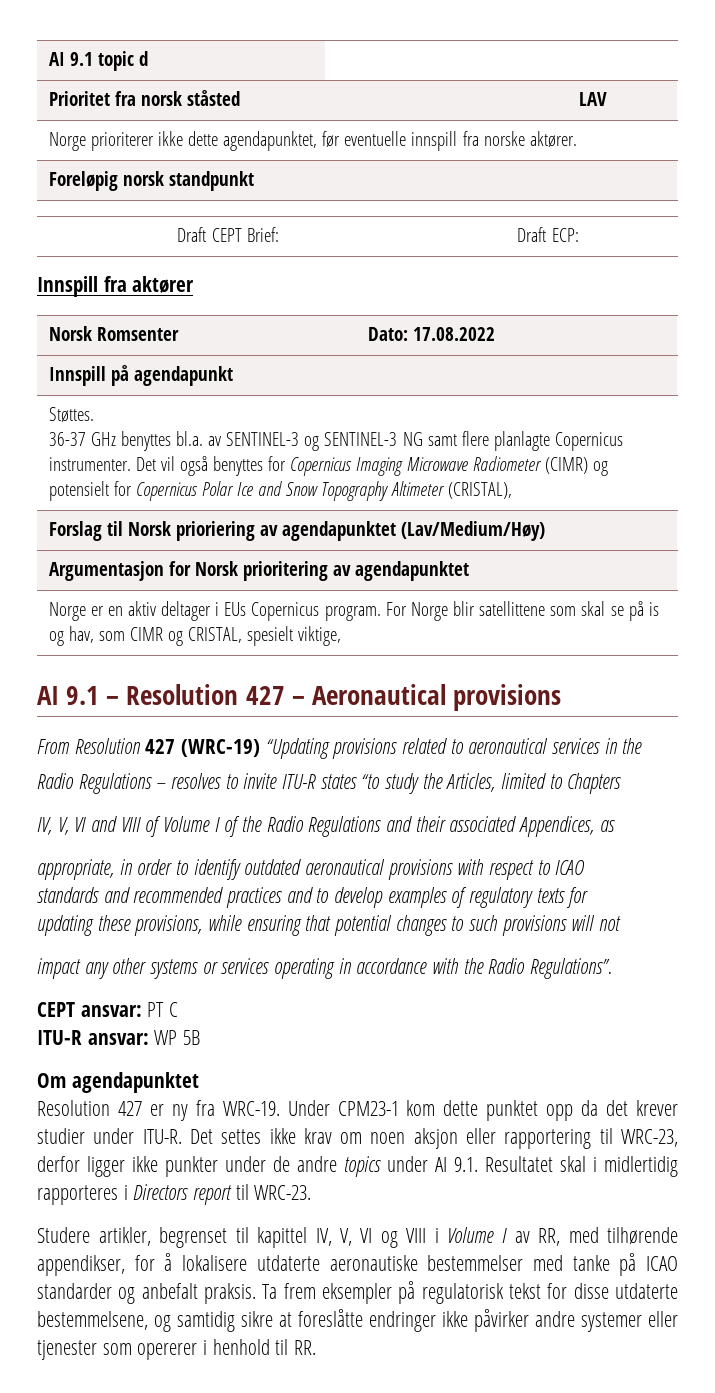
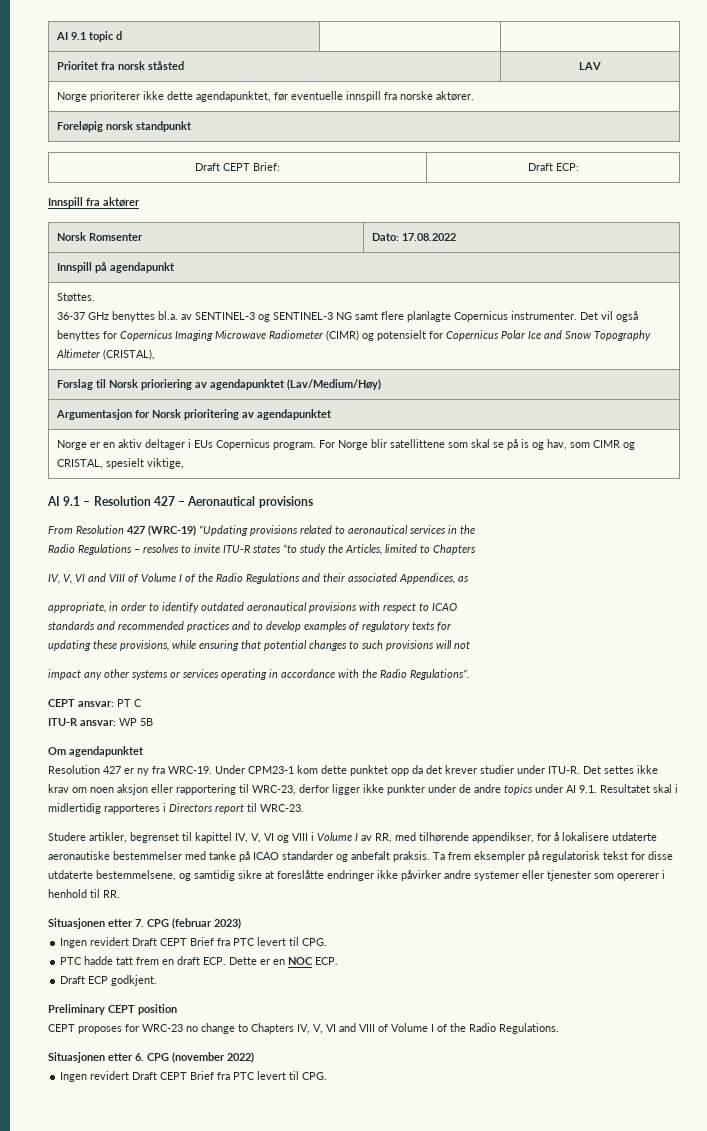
(317, 1347) none -> [48,918,241,929] [60,937,328,948] [60,956,339,965] [60,975,158,986] [48,1004,177,1015] [48,1023,559,1034] [48,1052,254,1063] [60,1071,328,1082] // Situasjonen etter 7. CPG (februar 2023) // Ingen revidert Draft CEPT Brief fra PTC levert til CPG. // PTC hadde tatt frem en draft ECP. Dette er en NOC ECP. // Draft ECP godkjent. // Preliminary CEPT position // CEPT proposes for WRC-23 no change to Chapters IV, V, VI and VIII of Volume I of the Radio Regulations. // Situasjonen etter 6. CPG (november 2022) // Ingen revidert Draft CEPT Brief fra PTC levert til CPG.

